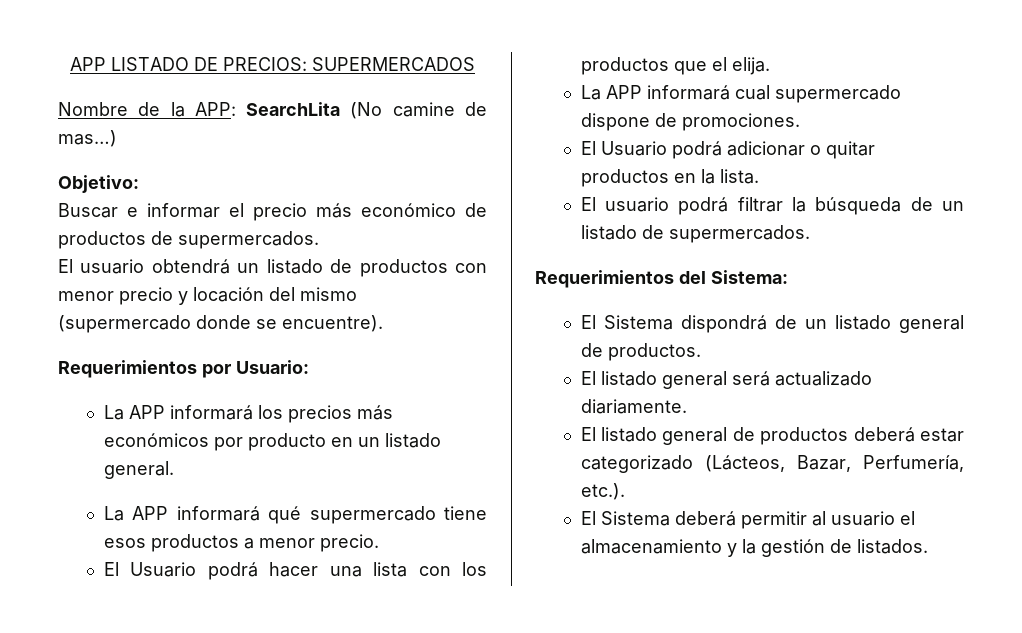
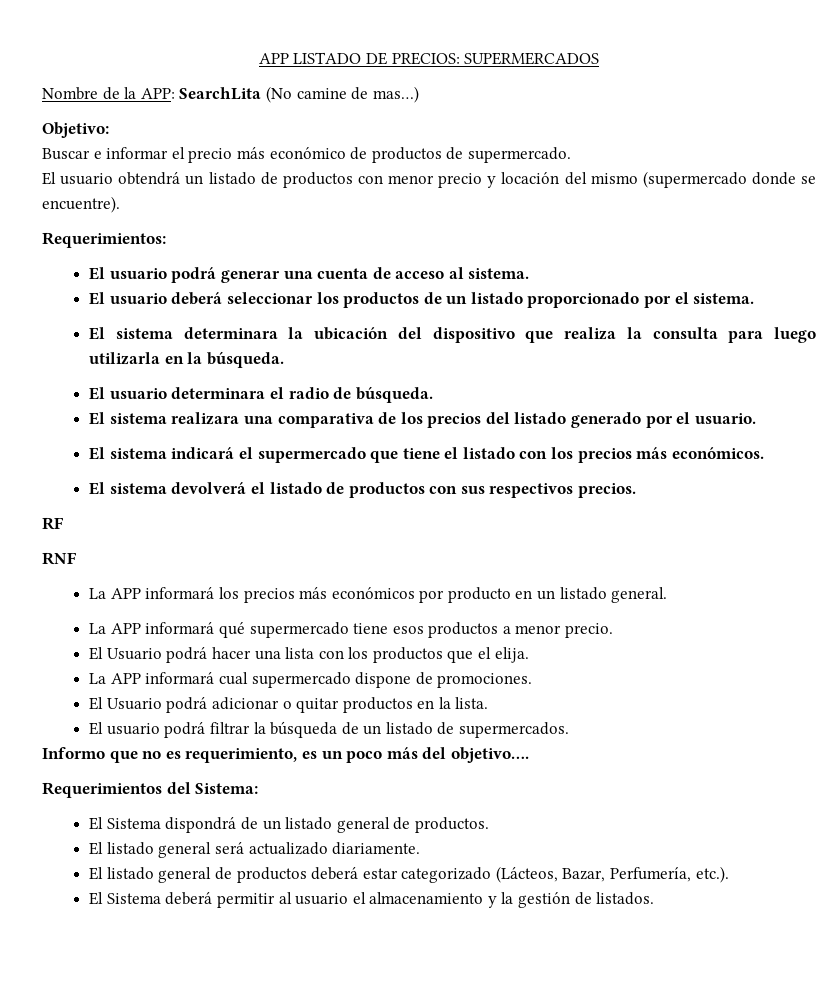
[178,231,319,249] supermercados. -> [467,147,571,163] supermercado.
[58,360,309,378] Requerimientos por Usuario: -> [42,232,166,248] [89,267,530,283] [89,292,755,308] [89,327,816,343] [89,351,284,368] [89,386,433,403] [89,412,756,428] [89,447,764,463] [89,482,637,498] [42,517,64,530] [42,552,77,565] Requerimientos: // El usuario podrá generar una cuenta de acceso al sistema. // El usuario deberá seleccionar los productos de un listado proporcionado por el sistema. // El sistema determinara la ubicación del dispositivo que realiza la consulta para luego utilizarla en la búsqueda. // El usuario determinara el radio de búsqueda. // El sistema realizara una comparativa de los precios del listado generado por el usuario. // El sistema indicará el supermercado que tiene el listado con los precios más económicos. // El sistema devolverá el listado de productos con sus respectivos precios. // RF // RNF
(810, 234) none -> [42,747,529,763] // Informo que no es requerimiento, es un poco más del objetivo….

